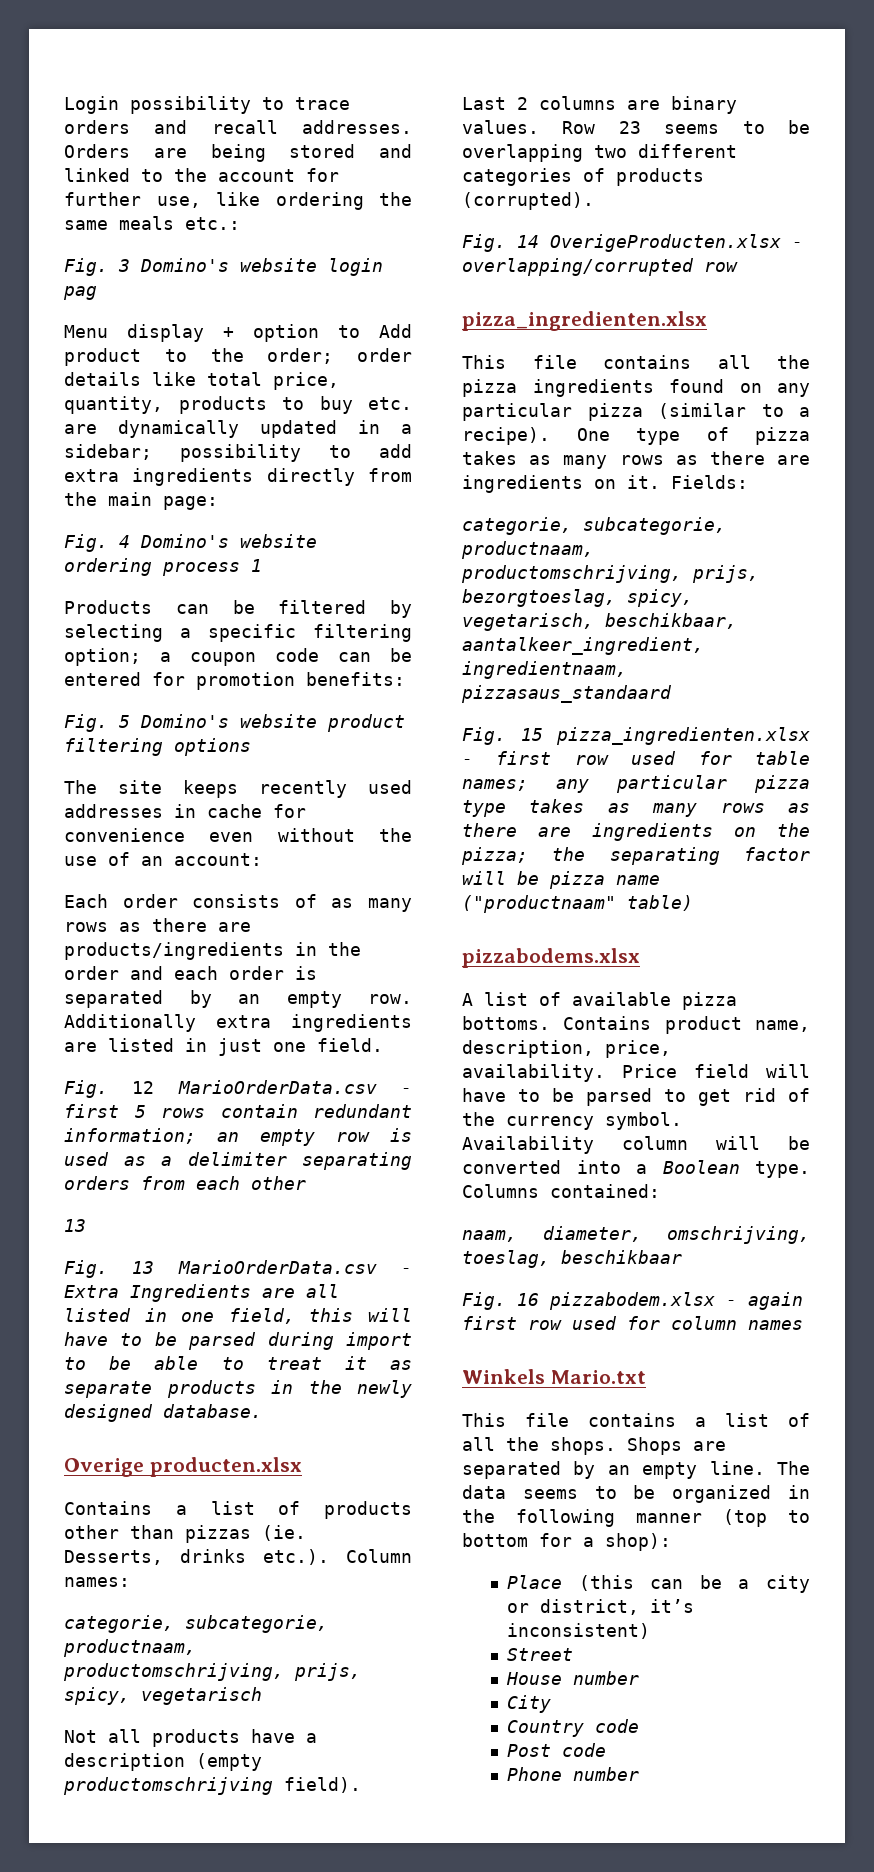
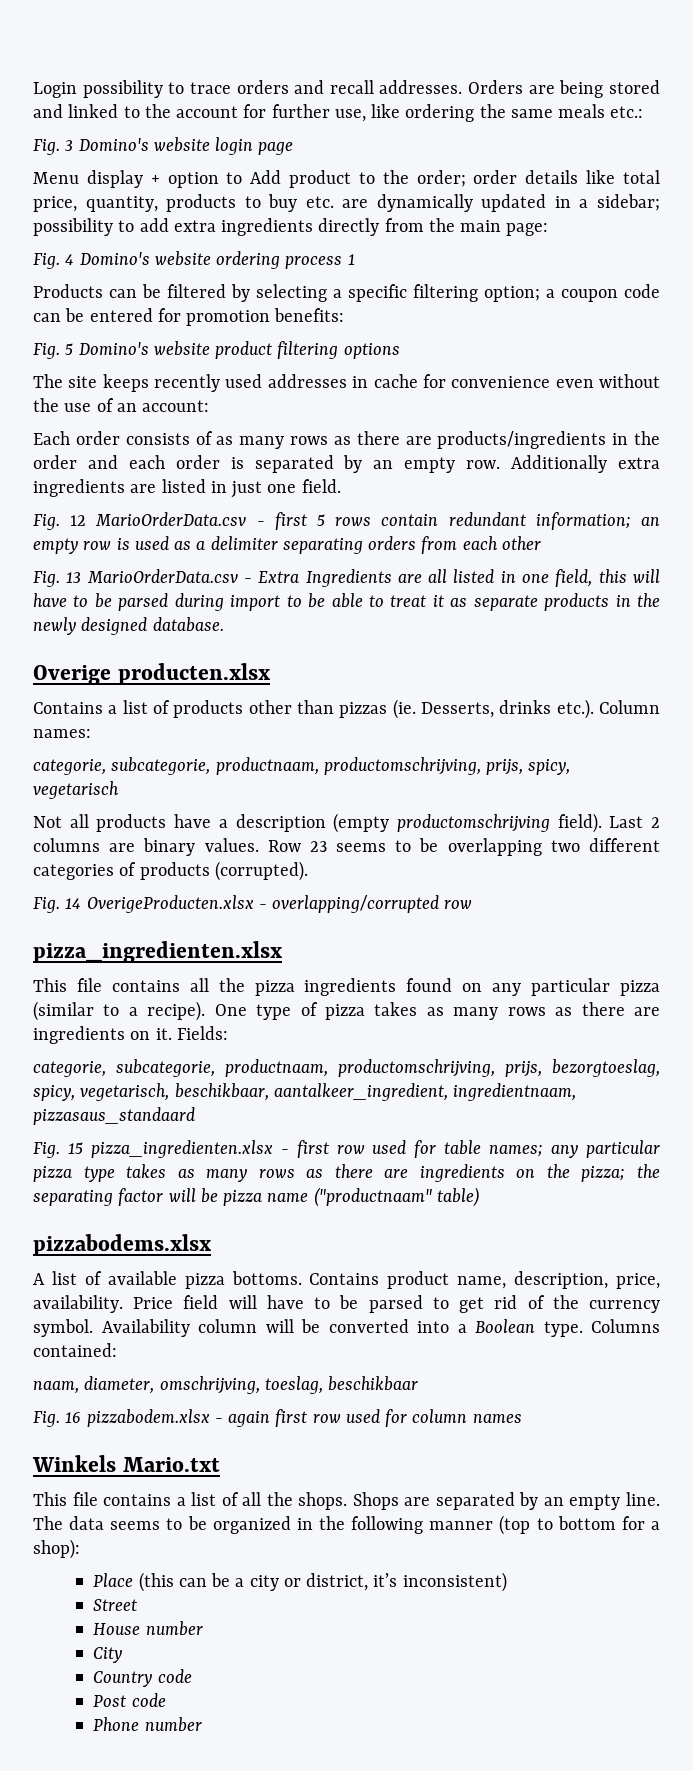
[63,286,97,300] pag -> [258,141,294,155] page
[64,1219,86,1232] // 13 -> (541, 543) none

